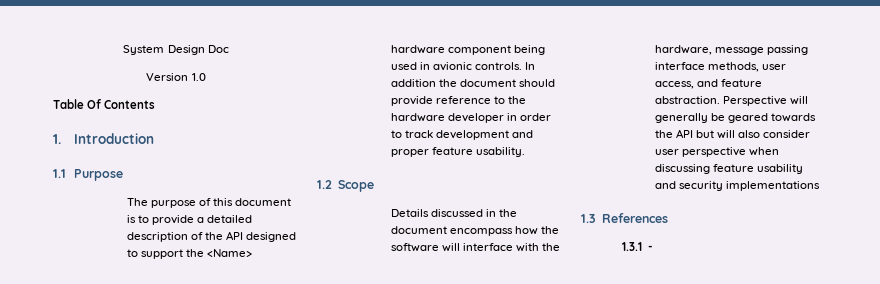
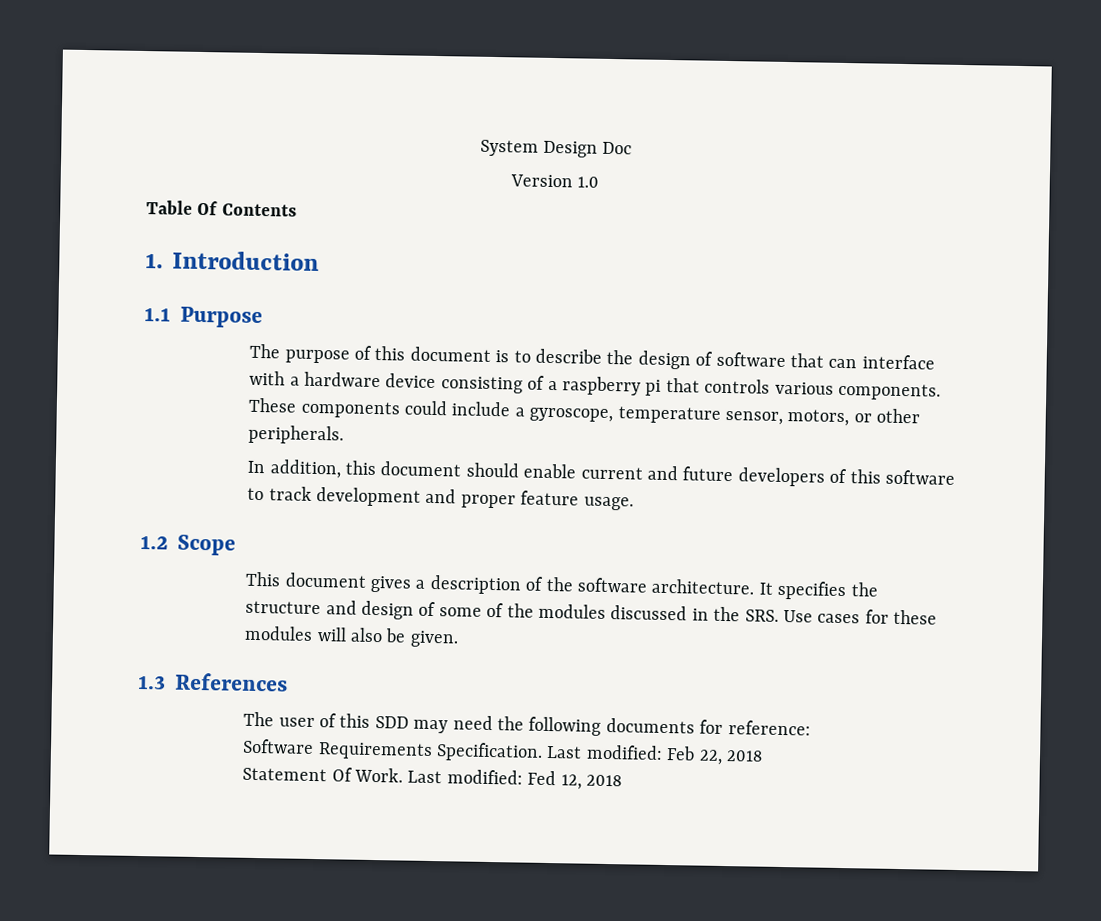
[152,215,253,225] [126,231,297,242] [126,249,253,259] [390,45,546,55] [390,62,536,71] [390,79,556,87] [390,96,527,106] [390,113,552,123] provide a detailed description of the API designed to support the <Name> hardware component being used in avionic controls. In addition the document should provide reference to the hardware developer in order -> [534,348,935,370] [249,370,941,401] [248,397,921,427] [248,424,345,445] [247,459,955,487] describe the design of software that can interface with a hardware device consisting of a raspberry pi that controls various components. These components could include a gyroscope, temperature sensor, motors, or other peripherals. // In addition, this document should enable current and future developers of this software
[476,147,526,157] usability. -> [583,496,634,511] usage.
[390,209,518,217] [390,226,560,236] [390,243,561,252] [654,45,809,55] [654,62,787,72] [654,79,763,89] [654,96,809,106] [654,113,817,123] [654,129,811,139] [654,147,780,157] [654,164,804,174] [654,181,821,191] [581,213,668,223] [622,242,653,251] Details discussed in the document encompass how the software will interface with the hardware, message passing interface methods, user access, and feature abstraction. Perspective will generally be geared towards the API but will also consider user perspective when discussing feature usability and security implementations // 1.3 References // 1.3.1 - -> [245,571,878,601] [245,600,938,625] [244,625,459,648] [138,672,288,692] [243,711,811,736] [242,738,763,765] [242,767,622,790] This document gives a description of the software architecture. It specifies the structure and design of some of the modules discussed in the SRS. Use cases for these modules will also be given. // 1.3 References // The user of this SDD may need the following documents for reference: // Software Requirements Specification. Last modified: Feb 22, 2018 // Statement Of Work. Last modified: Fed 12, 2018

